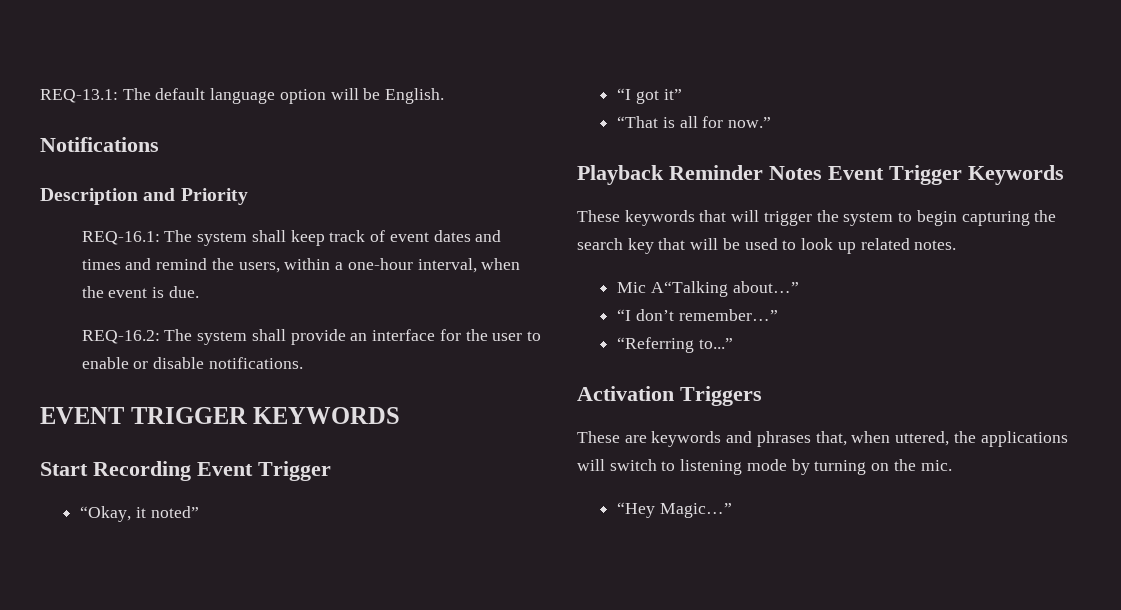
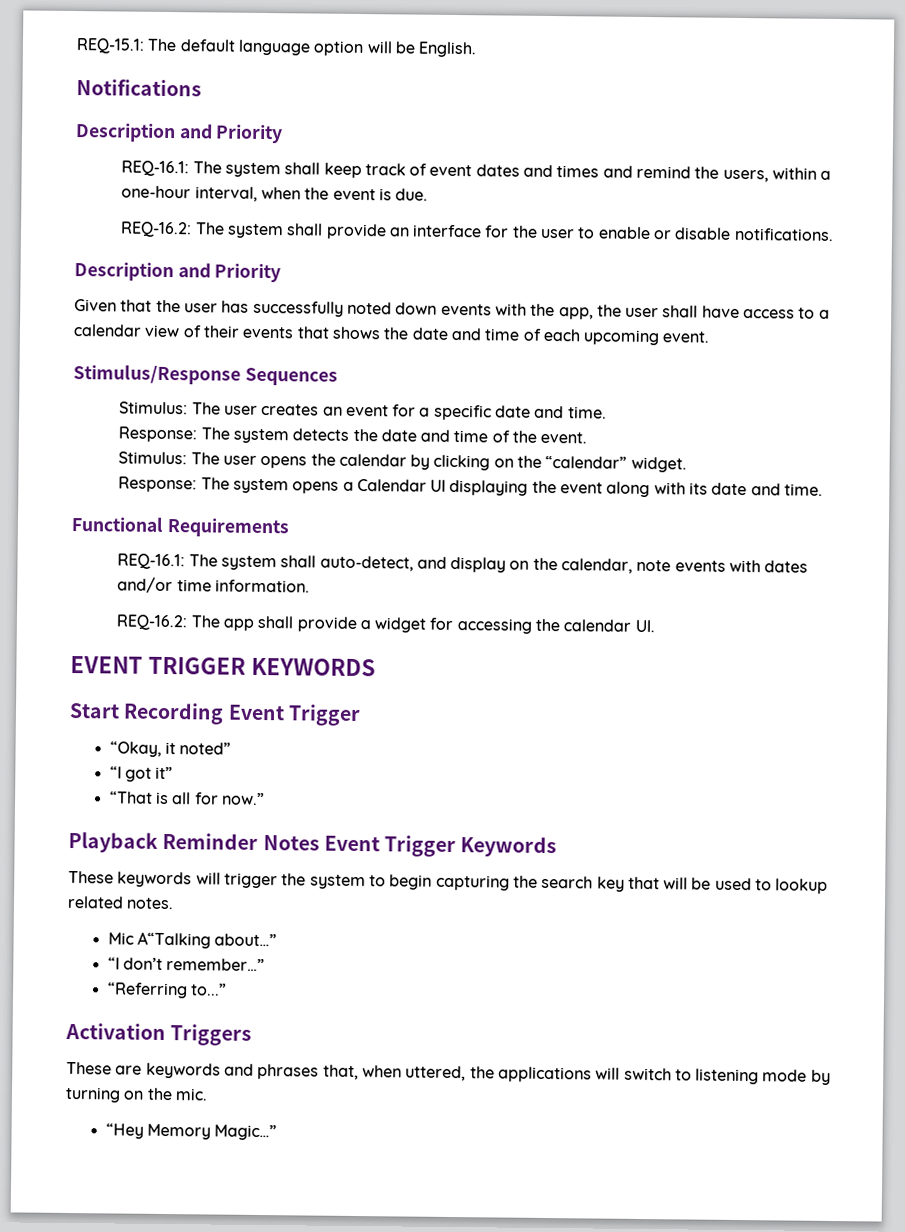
[40,89,118,103] REQ-13.1: -> [76,38,145,54] REQ-15.1:
(303, 363) none -> [74,262,282,283] [74,299,830,320] [73,324,710,346] [73,364,338,386] [119,401,607,421] [118,426,588,444] [118,451,687,473] [118,476,824,498] [71,516,290,538] [117,553,809,574] [117,576,310,594] [116,614,655,634] // Description and Priority // Given that the user has successfully noted down events with the app, the user shall have access to a calendar view of their events that shows the date and time of each upcoming event. // Stimulus/Response Sequences // Stimulus: The user creates an event for a specific date and time. // Response: The system detects the date and time of the event. // Stimulus: The user opens the calendar by clicking on the “calendar” widget. // Response: The system opens a Calendar UI displaying the event along with its date and time. // Functional Requirements // REQ-16.1: The system shall auto-detect, and display on the calendar, note events with dates and/or time information. // REQ-16.2: The app shall provide a widget for accessing the calendar UI.
[699,210,727,222] that -> (193, 879) none
[801,238,856,254] look up -> [775,878,829,894] lookup
(656, 510) none -> [147,1123,212,1140] Memory

